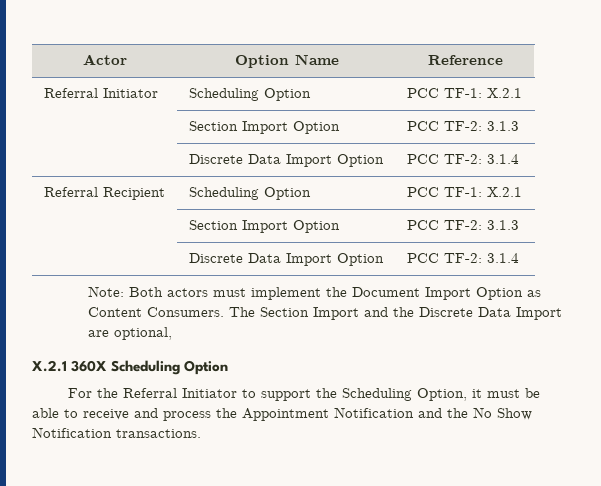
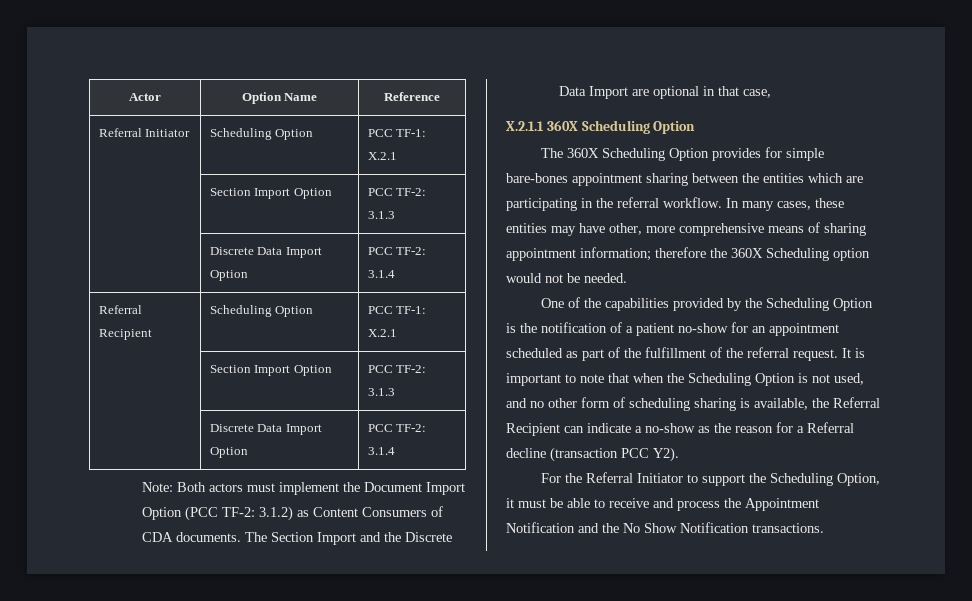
[527,290,542,297] [88,307,225,317] as Content Consumers. -> [185,506,444,521] [142,532,242,542] (PCC TF-2: 3.1.2) as Content Consumers of CDA documents.
[114,327,173,340] [32,360,229,375] optional, // X.2.1 360X Scheduling Option -> [653,86,772,99] [506,120,696,134] [540,147,824,161] [506,173,863,186] [506,197,844,211] [506,222,866,236] [506,247,870,261] [506,273,627,283] [540,297,873,311] [506,322,839,336] [506,347,865,361] [506,373,864,386] [506,397,880,411] [506,422,854,436] [506,447,679,462] optional in that case, // X.2.1.1 360X Scheduling Option // The 360X Scheduling Option provides for simple bare-bones appointment sharing between the entities which are participating in the referral workflow. In many cases, these entities may have other, more comprehensive means of sharing appointment information; therefore the 360X Scheduling option would not be needed. // One of the capabilities provided by the Scheduling Option is the notification of a patient no-show for an appointment scheduled as part of the fulfillment of the referral request. It is important to note that when the Scheduling Option is not used, and no other form of scheduling sharing is available, the Referral Recipient can indicate a no-show as the reason for a Referral decline (transaction PCC Y2).

